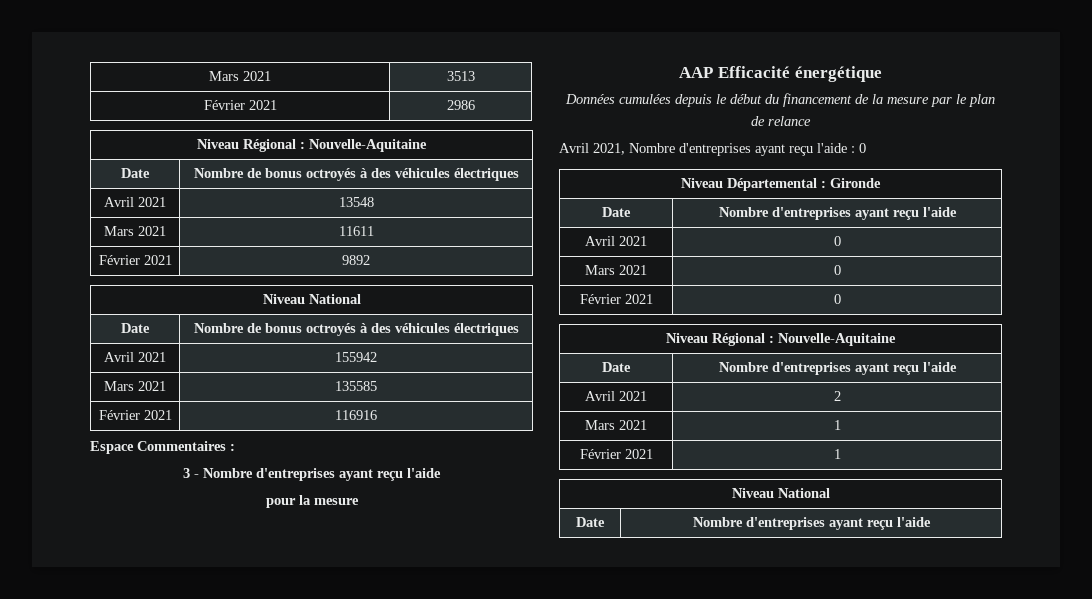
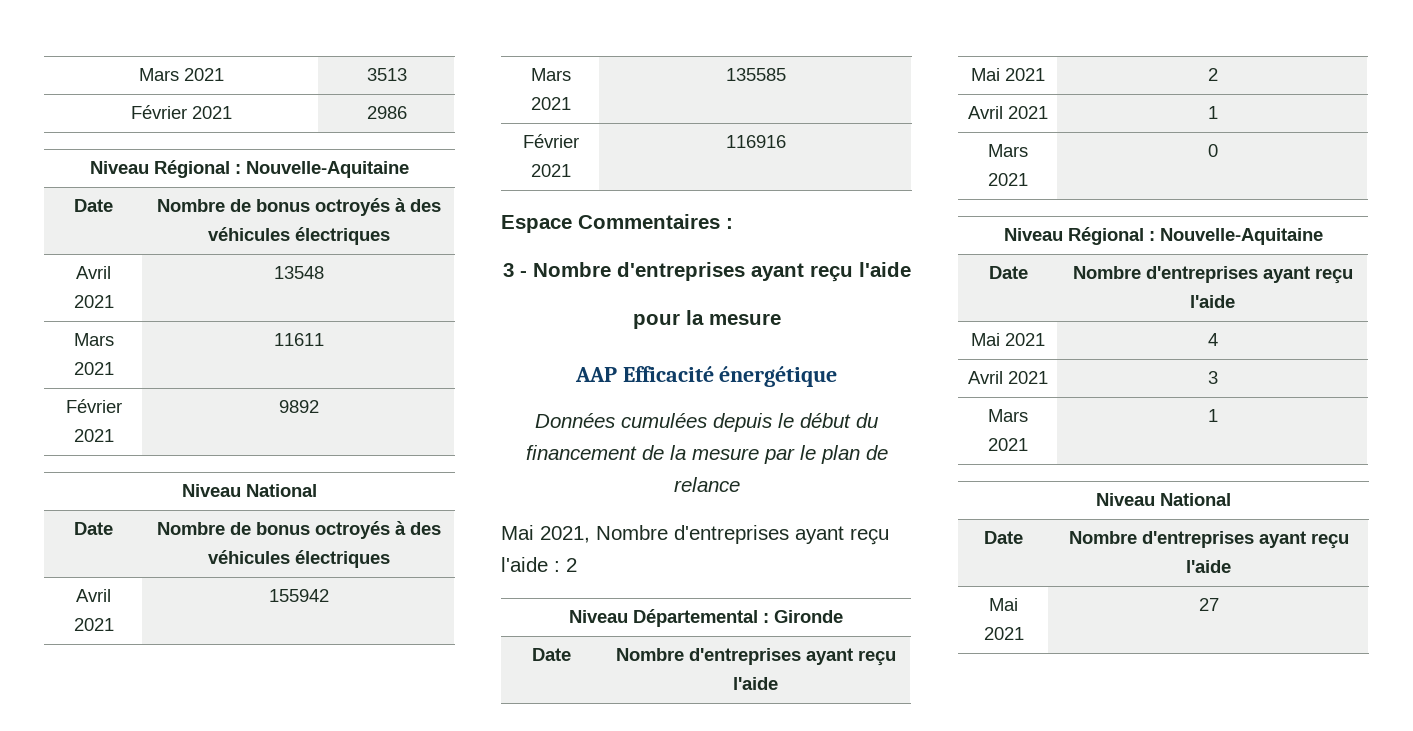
[559,143,589,153] Avril -> [501,525,534,540] Mai
[859,143,866,153] 0 -> [566,558,577,572] 2
[585,236,647,246] [833,236,841,246] // Avril 2021 | 0 -> [971,68,1045,81] [1207,68,1218,81] [968,106,1048,119] [1207,106,1218,119] // Mai 2021 | 2 // Avril 2021 | 1
[579,294,653,304] [833,294,841,304] // Février 2021 | 0 -> (1218, 150) none
[585,391,647,401] [833,391,841,401] // Avril 2021 | 2 -> [971,333,1045,346] [1207,333,1218,346] [968,371,1048,384] [1207,371,1218,384] // Mai 2021 | 4 // Avril 2021 | 3
[579,449,653,459] [833,449,841,459] // Février 2021 | 1 -> (1218, 415) none
(931, 522) none -> [989,598,1018,611] [983,627,1024,640] [1198,598,1219,611] // Mai 2021 | 27

